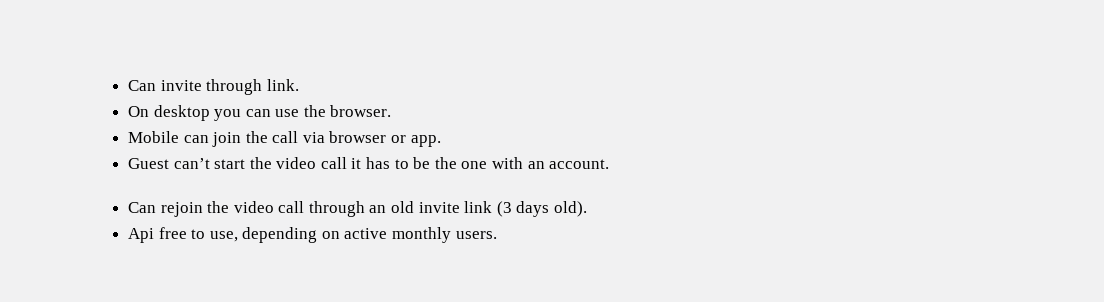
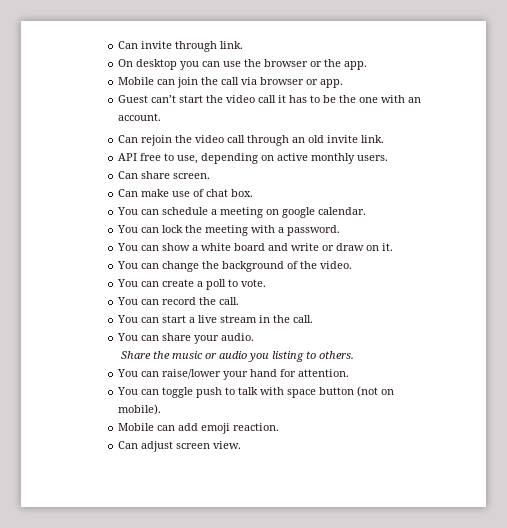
[330,105,392,117] browser. -> [263,59,367,70] browser or the app.
[464,201,588,217] [127,228,154,243] link (3 days old). // Api -> [360,135,384,143] [117,153,137,161] link. // API
(497, 235) none -> [117,171,210,179] [117,189,253,197] [116,207,366,218] [116,225,340,236] [116,243,393,251] [116,261,352,272] [116,279,266,290] [116,297,239,305] [116,315,313,323] [116,333,254,344] [121,351,355,362] [116,369,349,380] [116,386,394,398] [117,404,161,415] [117,423,279,434] [117,441,241,452] // Can share screen. // Can make use of chat box. // You can schedule a meeting on google calendar. // You can lock the meeting with a password. // You can show a white board and write or draw on it. // You can change the background of the video. // You can create a poll to vote. // You can record the call. // You can start a live stream in the call. // You can share your audio. // Share the music or audio you listing to others. // You can raise/lower your hand for attention. // You can toggle push to talk with space button (not on mobile). // Mobile can add emoji reaction. // Can adjust screen view.

